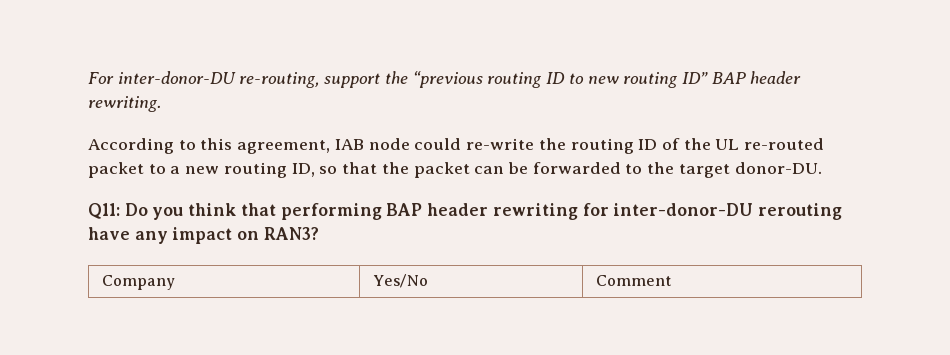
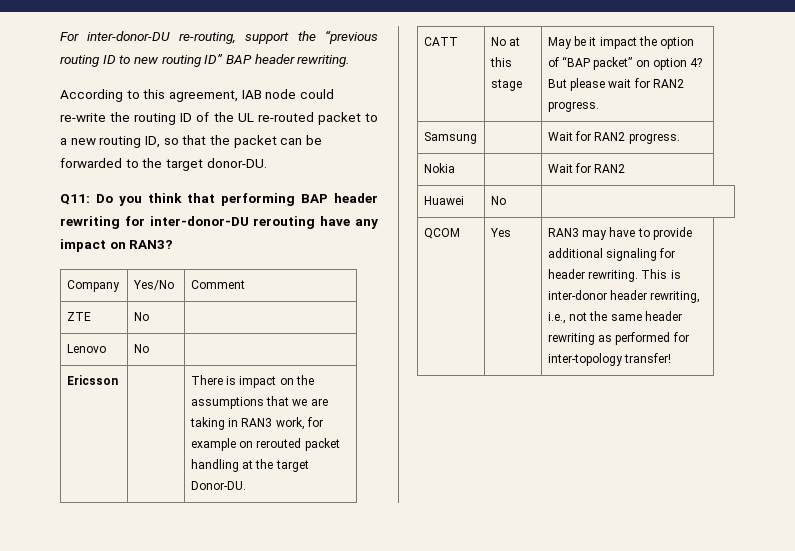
(672, 280) none -> [66,312,91,321] [133,312,149,321] [66,344,106,353] [133,344,149,353] [66,375,118,385] [190,375,314,388] [190,396,328,409] [189,417,323,430] [190,438,340,451] [190,459,309,472] [190,481,246,490] [423,37,458,46] [490,37,521,46] [489,57,512,67] [490,79,522,91] [547,36,695,49] [547,56,703,70] [547,78,684,91] [547,101,599,112] [423,132,477,144] [547,131,680,144] [423,163,455,173] [547,163,626,173] [423,196,464,205] [490,196,506,205] [423,228,460,239] [489,228,511,237] [547,227,692,240] [547,248,676,261] [547,269,681,282] [547,290,701,303] [547,311,682,324] [547,332,689,345] [547,353,672,366] // ZTE | No | // Lenovo | No | // Ericsson | | There is impact on the assumptions that we are taking in RAN3 work, for example on rerouted packet handling at the target Donor-DU. // CATT | No at this stage | May be it impact the option of “BAP packet” on option 4? But please wait for RAN2 progress. // Samsung | | Wait for RAN2 progress. // Nokia | | Wait for RAN2 // Huawei | No | // QCOM | Yes | RAN3 may have to provide additional signaling for header rewriting. This is inter-donor header rewriting, i.e., not the same header rewriting as performed for inter-topology transfer!

